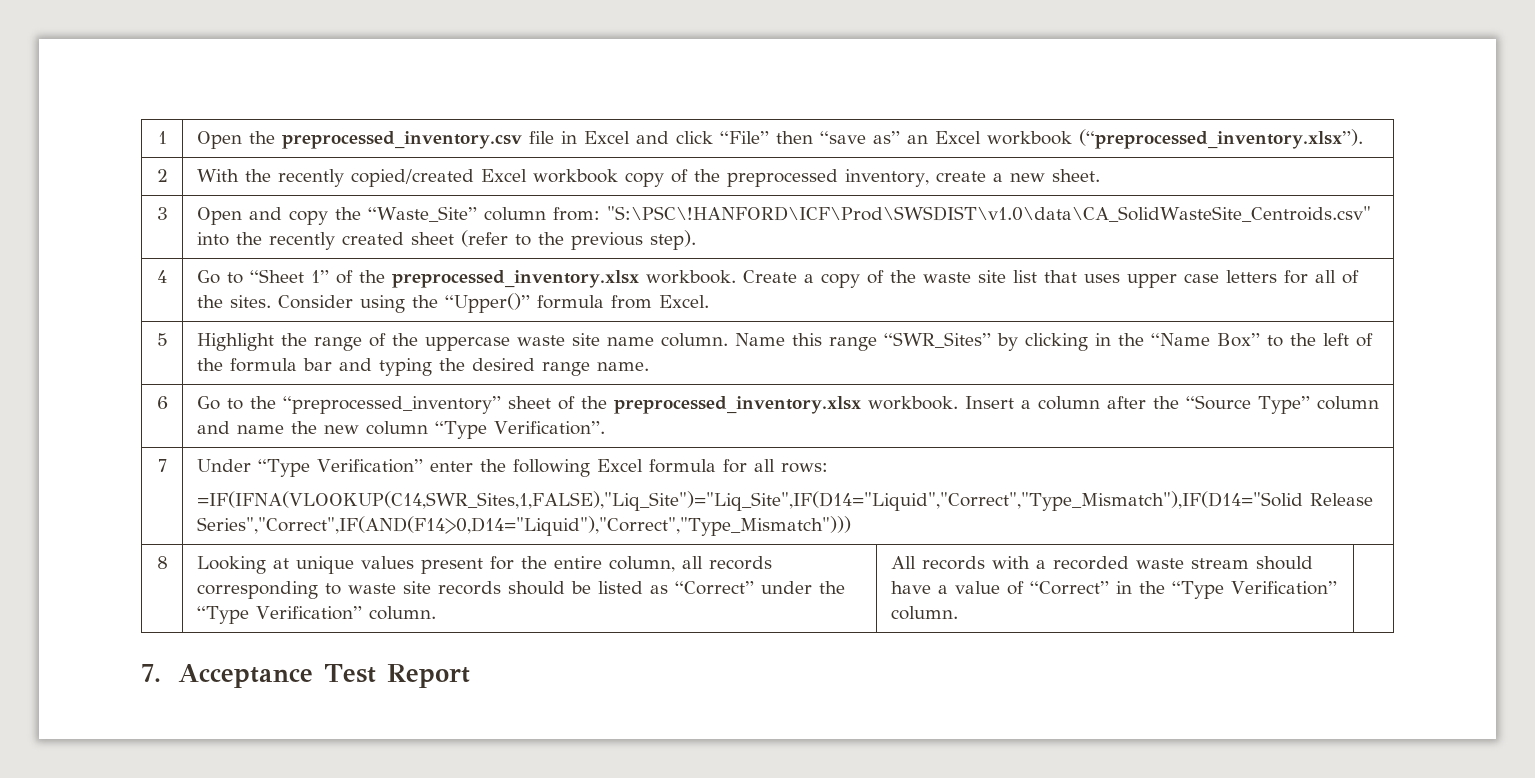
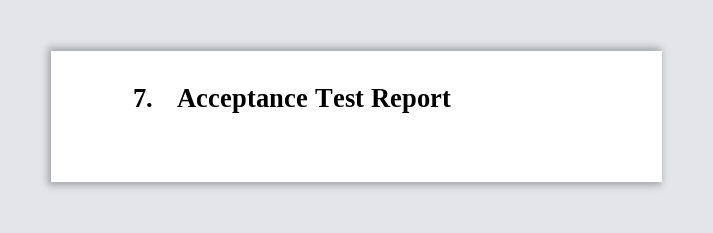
[157,131,167,144] [196,129,1363,149] [156,169,168,182] [196,169,1100,187] [156,207,168,220] [196,206,1371,225] [196,230,696,250] [157,270,167,283] [196,269,1359,288] [196,293,709,313] [156,333,168,346] [196,332,1373,351] [196,358,649,376] [156,396,168,409] [196,395,1379,414] [196,421,605,439] [157,459,167,472] [196,459,828,477] [196,491,1373,511] [196,516,851,536] [156,556,168,569] [196,556,772,574] [196,581,845,599] [196,606,436,624] [890,556,1313,570] [890,581,1337,599] [890,606,958,620] 1 | Open the preprocessed_inventory.csv file in Excel and click “File” then “save as” an Excel workbook (“preprocessed_inventory.xlsx”). // 2 | With the recently copied/created Excel workbook copy of the preprocessed inventory, create a new sheet. // 3 | Open and copy the “Waste_Site” column from: "S:\PSC\!HANFORD\ICF\Prod\SWSDIST\v1.0\data\CA_SolidWasteSite_Centroids.csv" into the recently created sheet (refer to the previous step). // 4 | Go to “Sheet 1” of the preprocessed_inventory.xlsx workbook. Create a copy of the waste site list that uses upper case letters for all of the sites. Consider using the “Upper()” formula from Excel. // 5 | Highlight the range of the uppercase waste site name column. Name this range “SWR_Sites” by clicking in the “Name Box” to the left of the formula bar and typing the desired range name. // 6 | Go to the “preprocessed_inventory” sheet of the preprocessed_inventory.xlsx workbook. Insert a column after the “Source Type” column and name the new column “Type Verification”. // 7 | Under “Type Verification” enter the following Excel formula for all rows: // =IF(IFNA(VLOOKUP(C14,SWR_Sites,1,FALSE),"Liq_Site")="Liq_Site",IF(D14="Liquid","Correct","Type_Mismatch"),IF(D14="Solid Release Series","Correct",IF(AND(F14>0,D14="Liquid"),"Correct","Type_Mismatch"))) // 8 | Looking at unique values present for the entire column, all records corresponding to waste site records should be listed as “Correct” under the “Type Verification” column. | All records with a recorded waste stream should have a value of “Correct” in the “Type Verification” column. | // -> (133, 98) none

